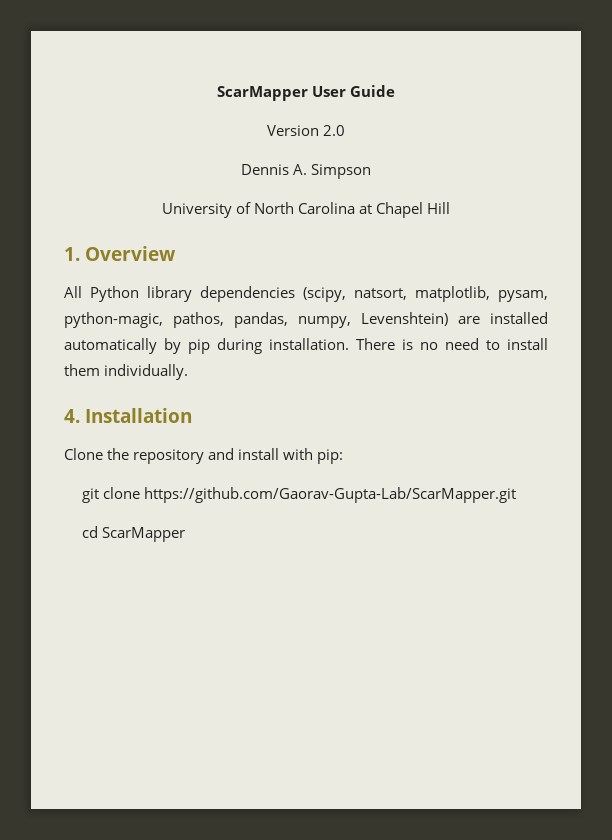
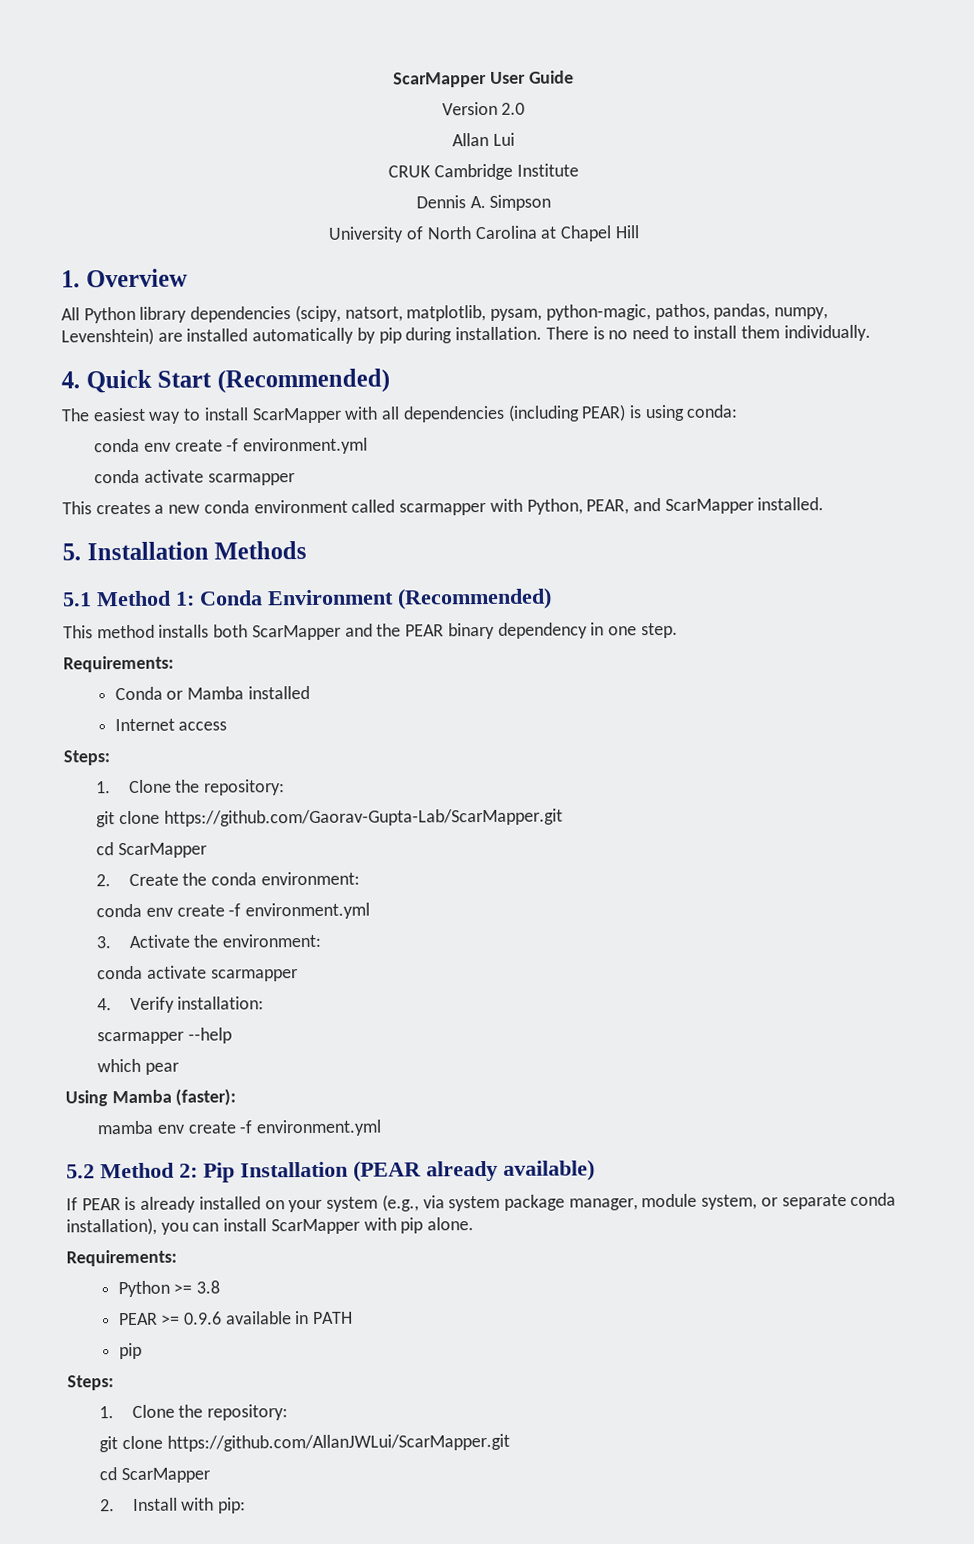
(346, 130) none -> [452,132,515,147] [388,163,579,181] // Allan Lui // CRUK Cambridge Institute
[85,408,193,423] [64,448,344,464] Installation // Clone the repository and install with pip: -> [85,368,390,394] [61,404,739,424] [94,437,369,455] [94,469,295,486] [62,497,825,516] [62,540,308,561] [62,587,552,610] [63,622,678,641] [63,655,174,673] [114,685,310,701] [114,718,228,732] [63,750,110,766] [96,779,286,796] Quick Start (Recommended) // The easiest way to install ScarMapper with all dependencies (including PEAR) is using conda: // conda env create -f environment.yml // conda activate scarmapper // This creates a new conda environment called scarmapper with Python, PEAR, and ScarMapper installed. // 5. Installation Methods // 5.1 Method 1: Conda Environment (Recommended) // This method installs both ScarMapper and the PEAR binary dependency in one step. // Requirements: // Conda or Mamba installed // Internet access // Steps: // 1. Clone the repository:
(186, 534) none -> [96,871,360,887] [96,902,371,920] [96,933,322,949] [97,965,298,982] [97,996,265,1014] [97,1027,233,1045] [97,1058,180,1075] [65,1088,237,1107] [97,1119,383,1137] [66,1159,595,1183] [66,1192,897,1213] [66,1217,475,1236] [66,1249,177,1267] [117,1280,221,1298] [118,1311,354,1326] [118,1342,142,1360] [67,1375,114,1391] [99,1404,289,1421] [99,1433,510,1453] [99,1467,211,1484] [100,1497,247,1514] // 2. Create the conda environment: // conda env create -f environment.yml // 3. Activate the environment: // conda activate scarmapper // 4. Verify installation: // scarmapper --help // which pear // Using Mamba (faster): // mamba env create -f environment.yml // 5.2 Method 2: Pip Installation (PEAR already available) // If PEAR is already installed on your system (e.g., via system package manager, module system, or separate conda installation), you can install ScarMapper with pip alone. // Requirements: // Python >= 3.8 // PEAR >= 0.9.6 available in PATH // pip // Steps: // 1. Clone the repository: // git clone https://github.com/AllanJWLui/ScarMapper.git // cd ScarMapper // 2. Install with pip:

